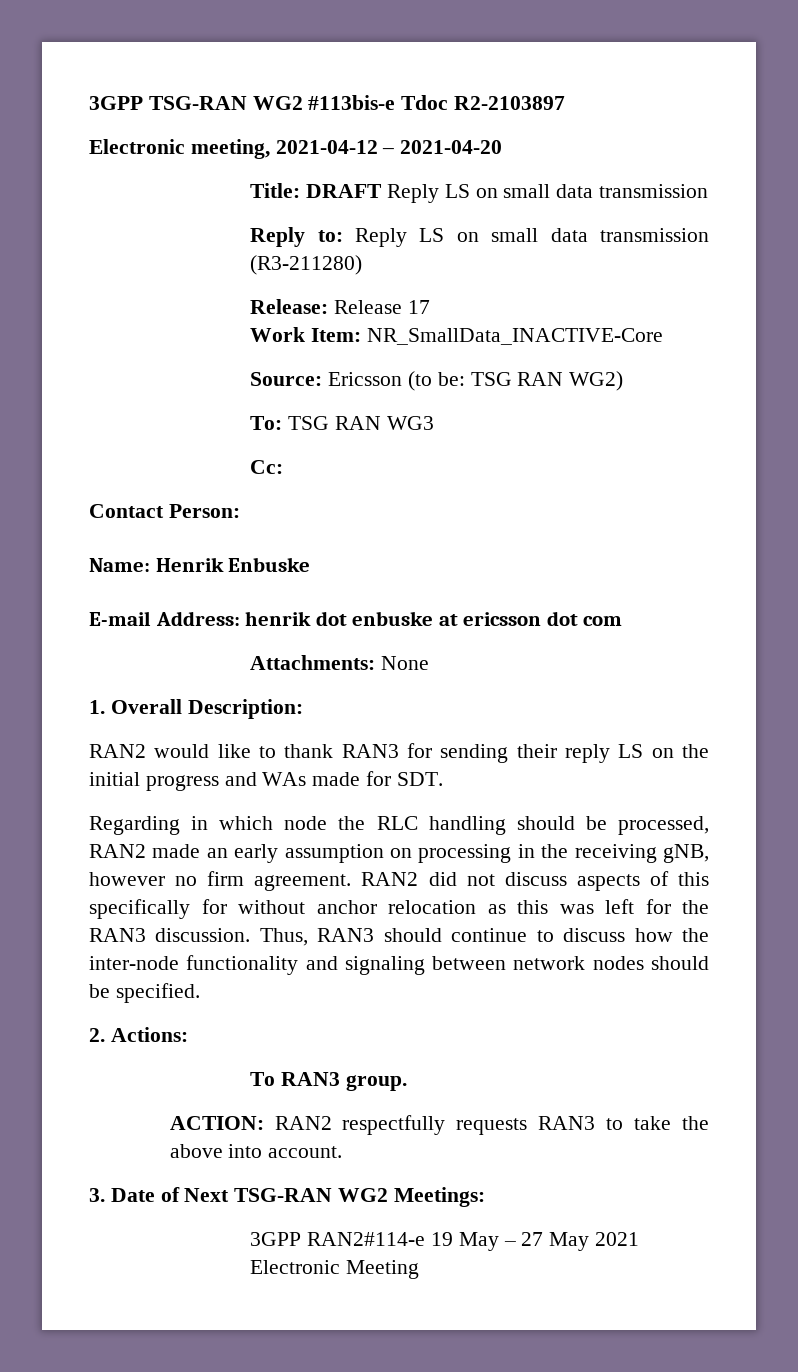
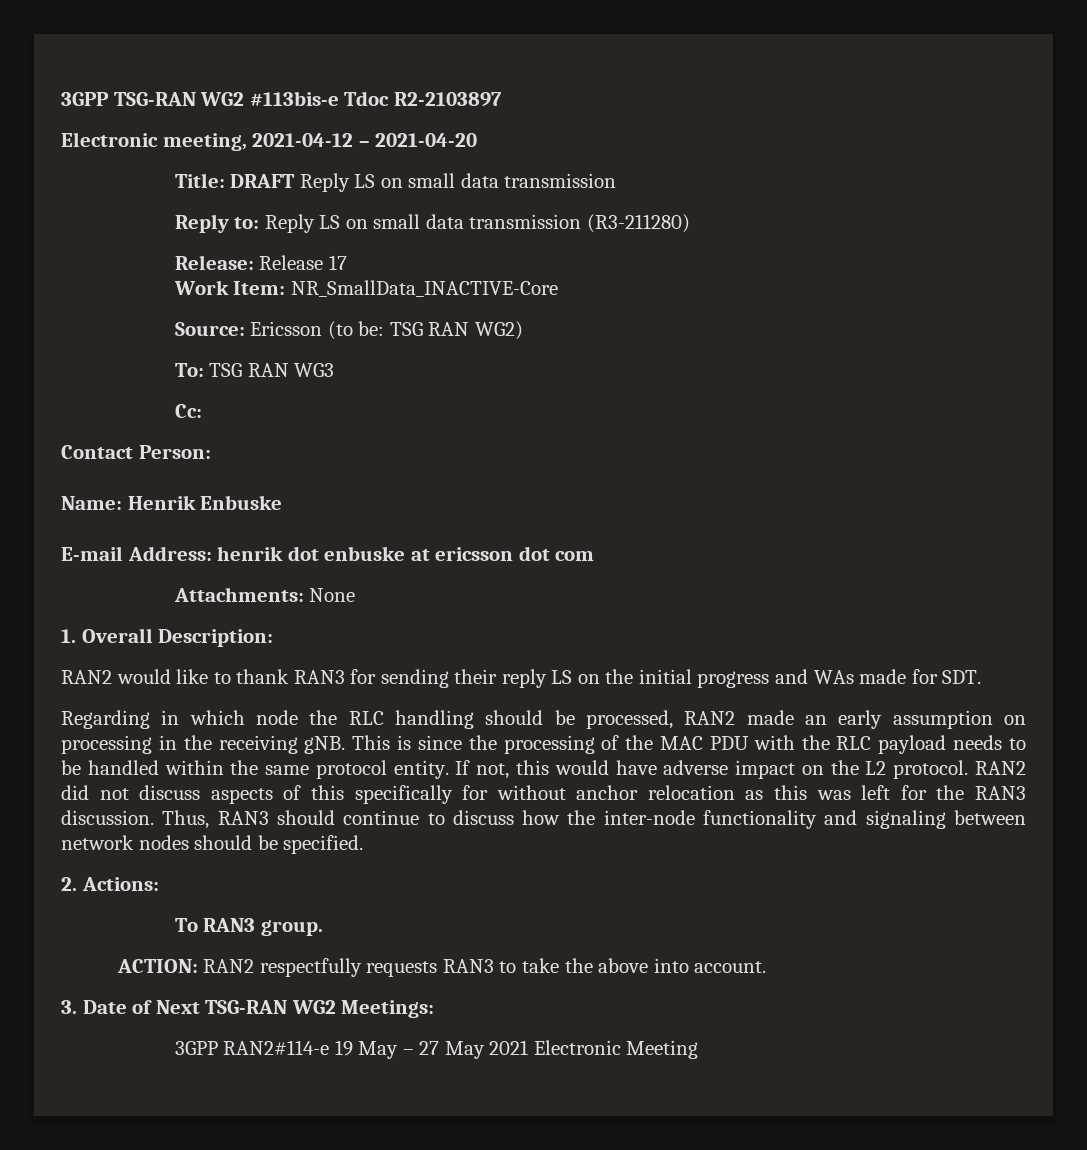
[662,844,709,863] [89,871,352,891] gNB, however no firm agreement. -> [304,735,1027,754] [61,760,969,779] gNB. This is since the processing of the MAC PDU with the RLC payload needs to be handled within the same protocol entity. If not, this would have adverse impact on the L2 protocol.

